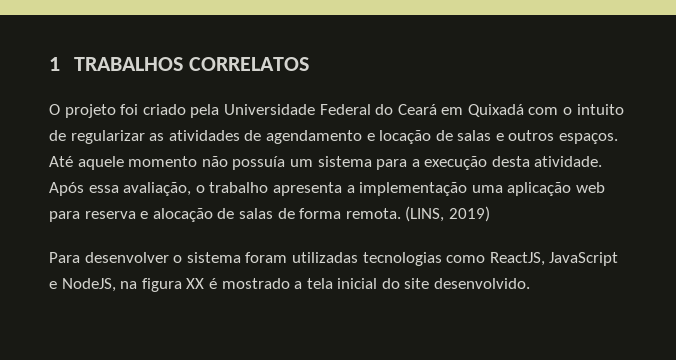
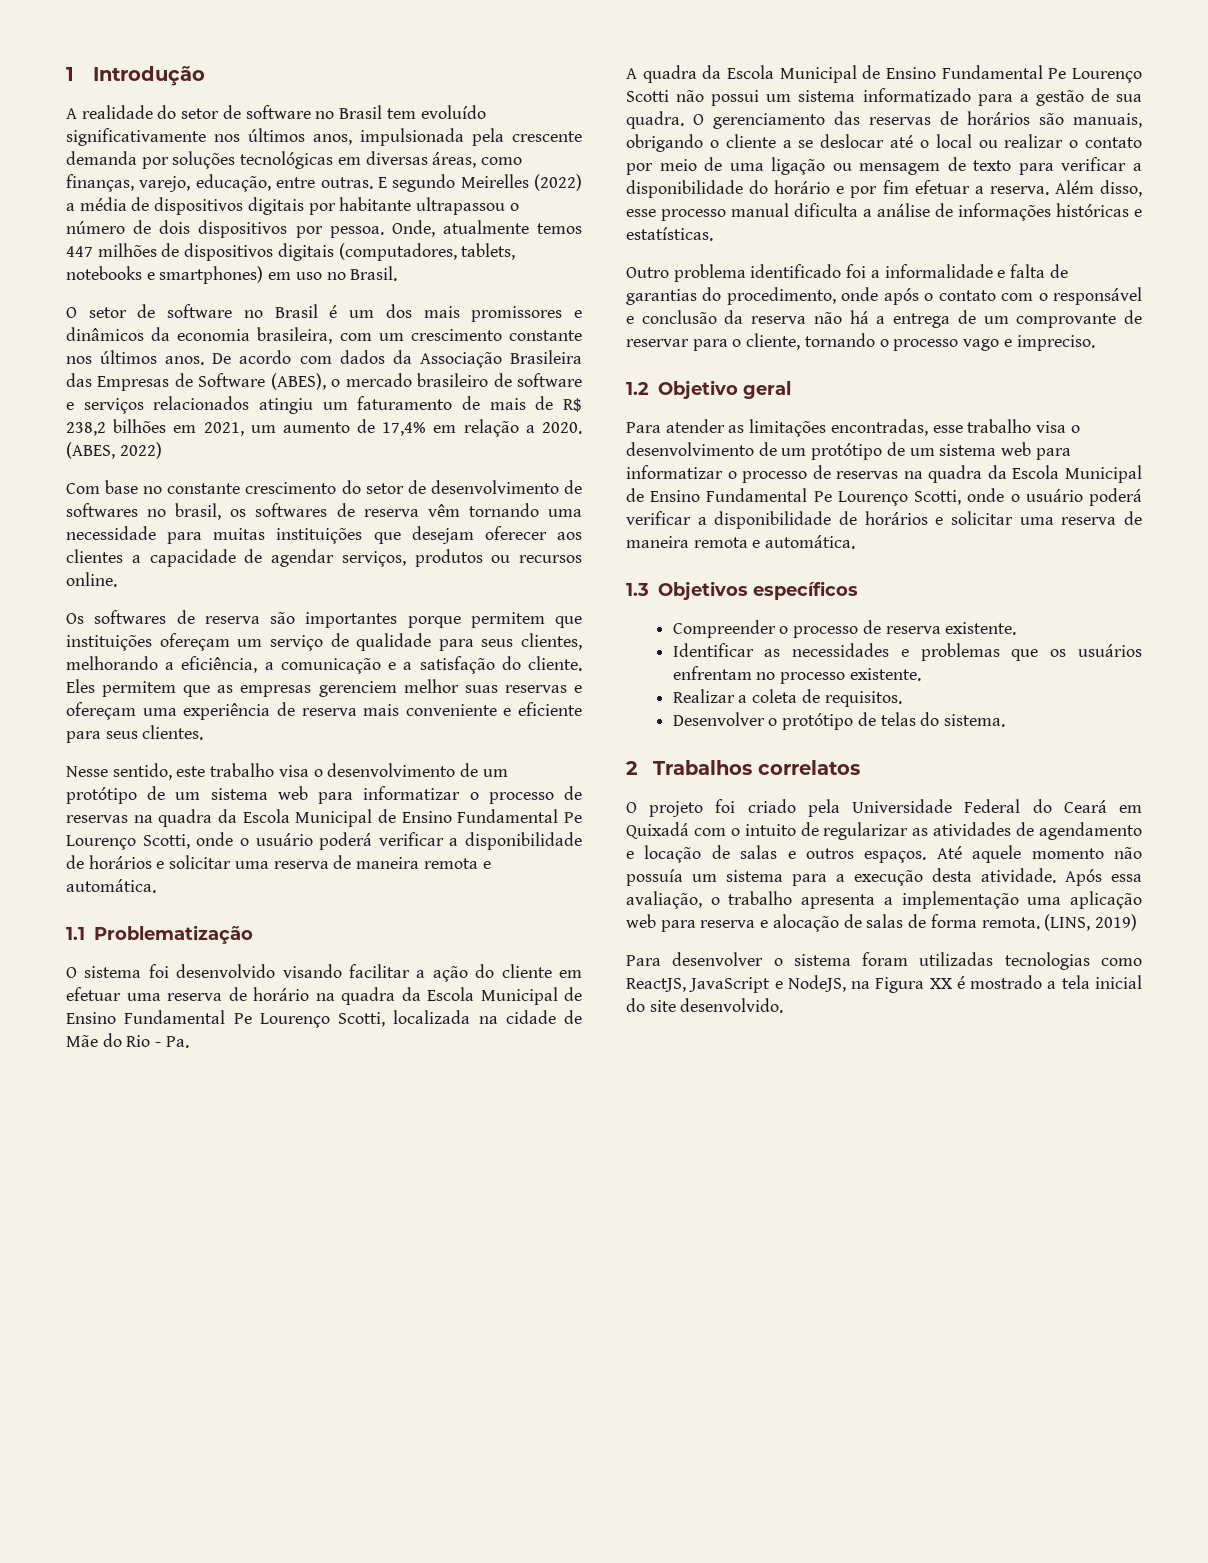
[73,57,309,71] TRABALHOS CORRELATOS -> [93,66,206,86] [66,105,486,119] [66,128,582,146] [66,151,523,169] [66,174,582,192] [66,197,519,215] [66,220,582,238] [66,243,516,261] [66,266,398,284] [66,304,583,322] [66,327,583,344] [66,350,582,368] [66,373,583,391] [66,396,583,414] [66,419,582,437] [66,442,162,459] [66,480,582,494] [66,503,582,520] [66,526,583,544] [66,549,582,567] [66,572,117,587] [66,610,582,628] [66,633,582,651] [66,656,582,674] [66,679,582,697] [66,702,582,720] [66,725,204,743] [66,763,508,780] [66,786,582,804] [66,809,582,827] [66,832,582,850] [66,855,491,869] [66,879,156,893] [66,925,253,944] [66,964,582,982] [66,987,582,1005] [66,1010,582,1028] [66,1033,189,1048] [626,65,1142,83] [626,88,1142,106] [626,111,1142,129] [626,134,1142,152] [626,157,1142,175] [626,180,1142,198] [626,203,1142,221] [626,227,713,241] [626,264,1068,282] [626,287,1142,305] [626,310,1142,328] [626,333,1095,351] [626,380,791,399] [626,419,1080,437] [626,442,1071,460] [626,465,1142,483] [626,488,1142,506] [626,511,1142,529] [626,535,856,549] [626,581,858,600] [672,620,1017,638] [672,643,1142,661] [672,666,921,684] [672,689,902,707] [672,712,1006,730] [626,760,861,775] Introdução // A realidade do setor de software no Brasil tem evoluído significativamente nos últimos anos, impulsionada pela crescente demanda por soluções tecnológicas em diversas áreas, como finanças, varejo, educação, entre outras. E segundo Meirelles (2022) a média de dispositivos digitais por habitante ultrapassou o número de dois dispositivos por pessoa. Onde, atualmente temos 447 milhões de dispositivos digitais (computadores, tablets, notebooks e smartphones) em uso no Brasil. // O setor de software no Brasil é um dos mais promissores e dinâmicos da economia brasileira, com um crescimento constante nos últimos anos. De acordo com dados da Associação Brasileira das Empresas de Software (ABES), o mercado brasileiro de software e serviços relacionados atingiu um faturamento de mais de R$ 238,2 bilhões em 2021, um aumento de 17,4% em relação a 2020. (ABES, 2022) // Com base no constante crescimento do setor de desenvolvimento de softwares no brasil, os softwares de reserva vêm tornando uma necessidade para muitas instituições que desejam oferecer aos clientes a capacidade de agendar serviços, produtos ou recursos online. // Os softwares de reserva são importantes porque permitem que instituições ofereçam um serviço de qualidade para seus clientes, melhorando a eficiência, a comunicação e a satisfação do cliente. Eles permitem que as empresas gerenciem melhor suas reservas e ofereçam uma experiência de reserva mais conveniente e eficiente para seus clientes. // Nesse sentido, este trabalho visa o desenvolvimento de um protótipo de um sistema web para informatizar o processo de reservas na quadra da Escola Municipal de Ensino Fundamental Pe Lourenço Scotti, onde o usuário poderá verificar a disponibilidade de horários e solicitar uma reserva de maneira remota e automática. // 1.1 Problematização // O sistema foi desenvolvido visando facilitar a ação do cliente em efetuar uma reserva de horário na quadra da Escola Municipal de Ensino Fundamental Pe Lourenço Scotti, localizada na cidade de Mãe do Rio - Pa. // A quadra da Escola Municipal de Ensino Fundamental Pe Lourenço Scotti não possui um sistema informatizado para a gestão de sua quadra. O gerenciamento das reservas de horários são manuais, obrigando o cliente a se deslocar até o local ou realizar o contato por meio de uma ligação ou mensagem de texto para verificar a disponibilidade do horário e por fim efetuar a reserva. Além disso, esse processo manual dificulta a análise de informações históricas e estatísticas. // Outro problema identificado foi a informalidade e falta de garantias do procedimento, onde após o contato com o responsável e conclusão da reserva não há a entrega de um comprovante de reservar para o cliente, tornando o processo vago e impreciso. // 1.2 Objetivo geral // Para atender as limitações encontradas, esse trabalho visa o desenvolvimento de um protótipo de um sistema web para informatizar o processo de reservas na quadra da Escola Municipal de Ensino Fundamental Pe Lourenço Scotti, onde o usuário poderá verificar a disponibilidade de horários e solicitar uma reserva de maneira remota e automática. // 1.3 Objetivos específicos // Compreender o processo de reserva existente. // Identificar as necessidades e problemas que os usuários enfrentam no processo existente. // Realizar a coleta de requisitos. // Desenvolver o protótipo de telas do sistema. // 2 Trabalhos correlatos
[141,278,182,292] figura -> [875,977,925,993] Figura

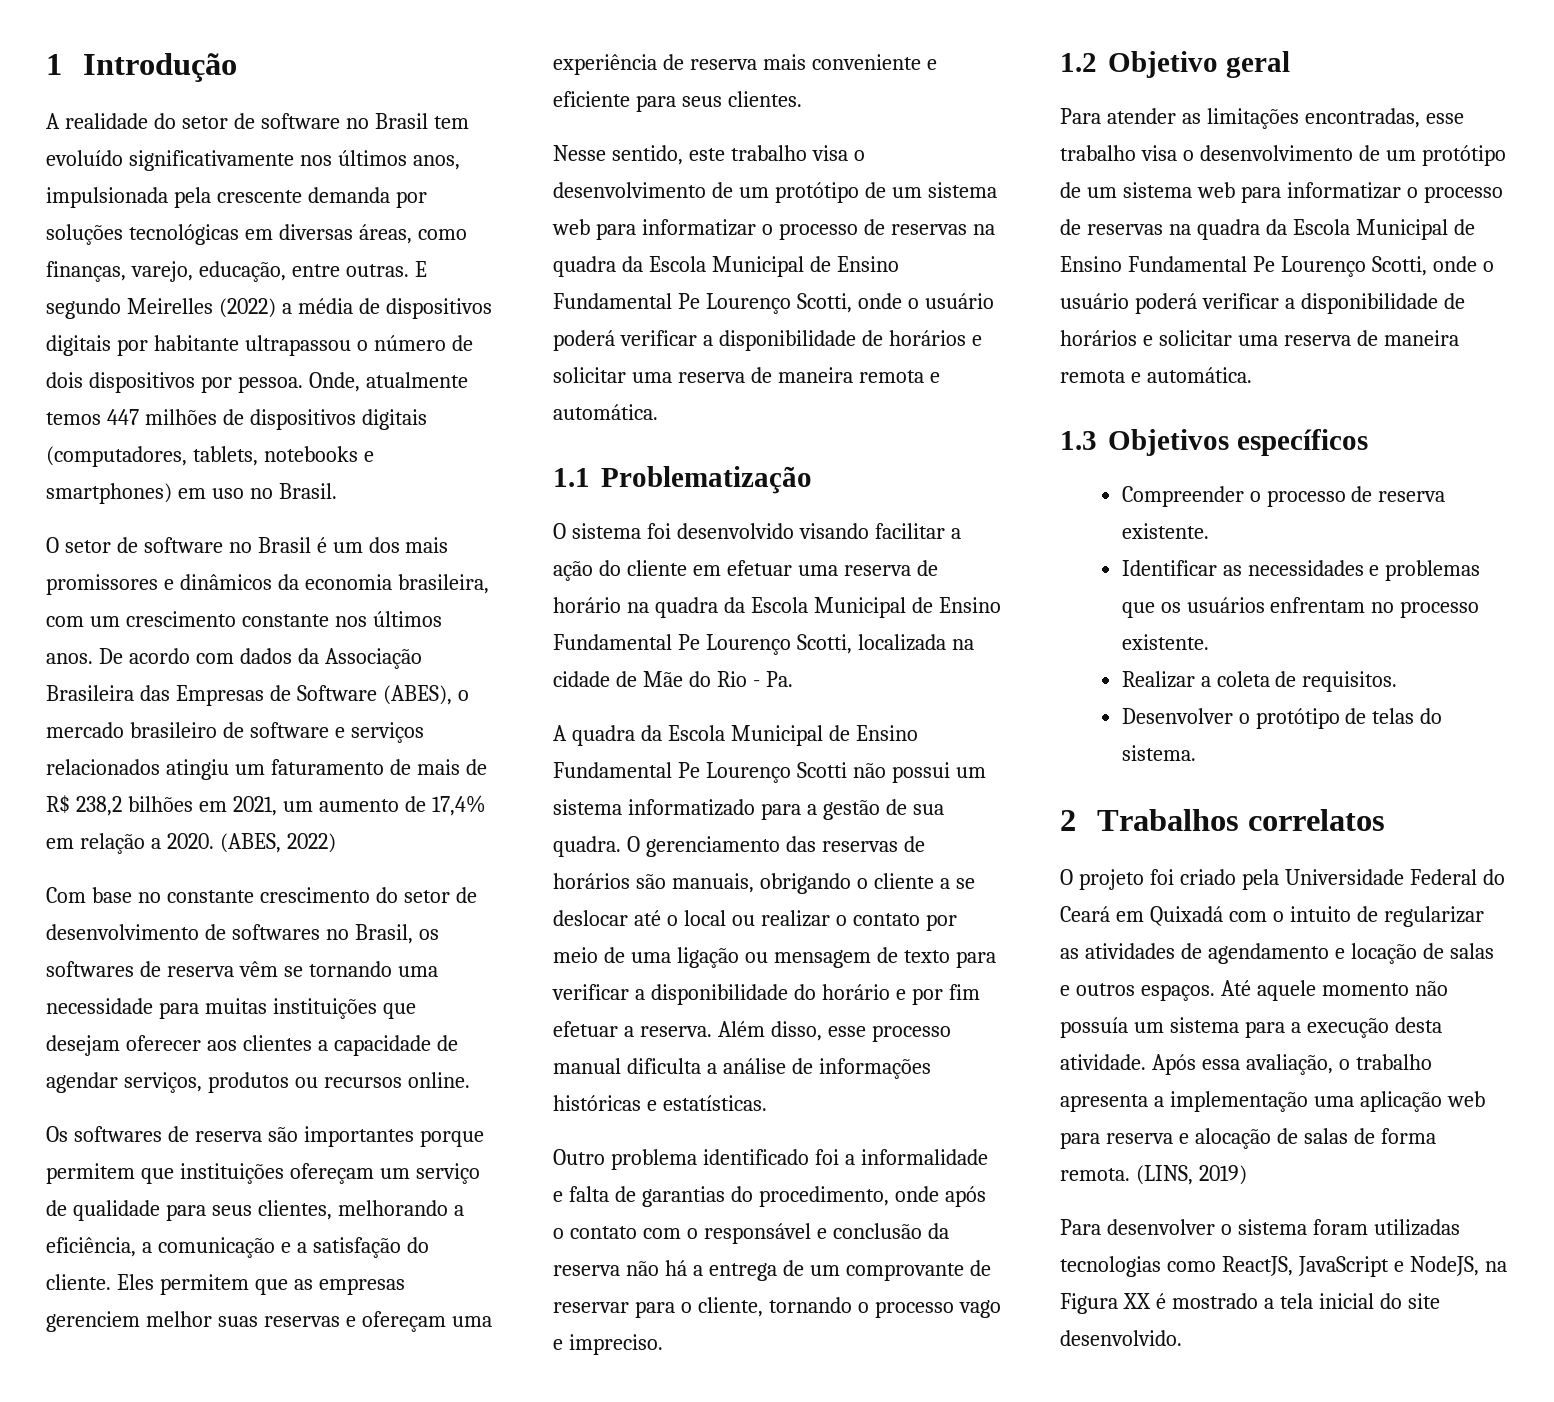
[175,503,222,520] brasil, -> [354,924,413,944] Brasil,
(460, 510) none -> [283,966,303,977] se

